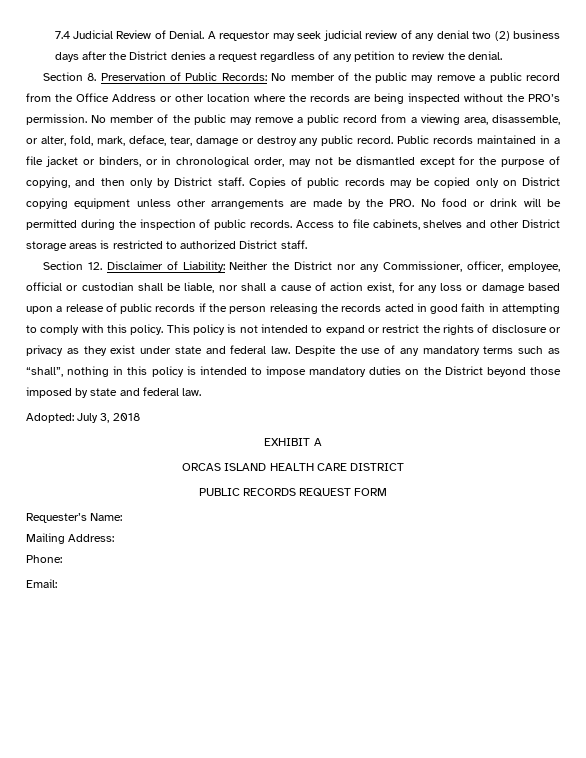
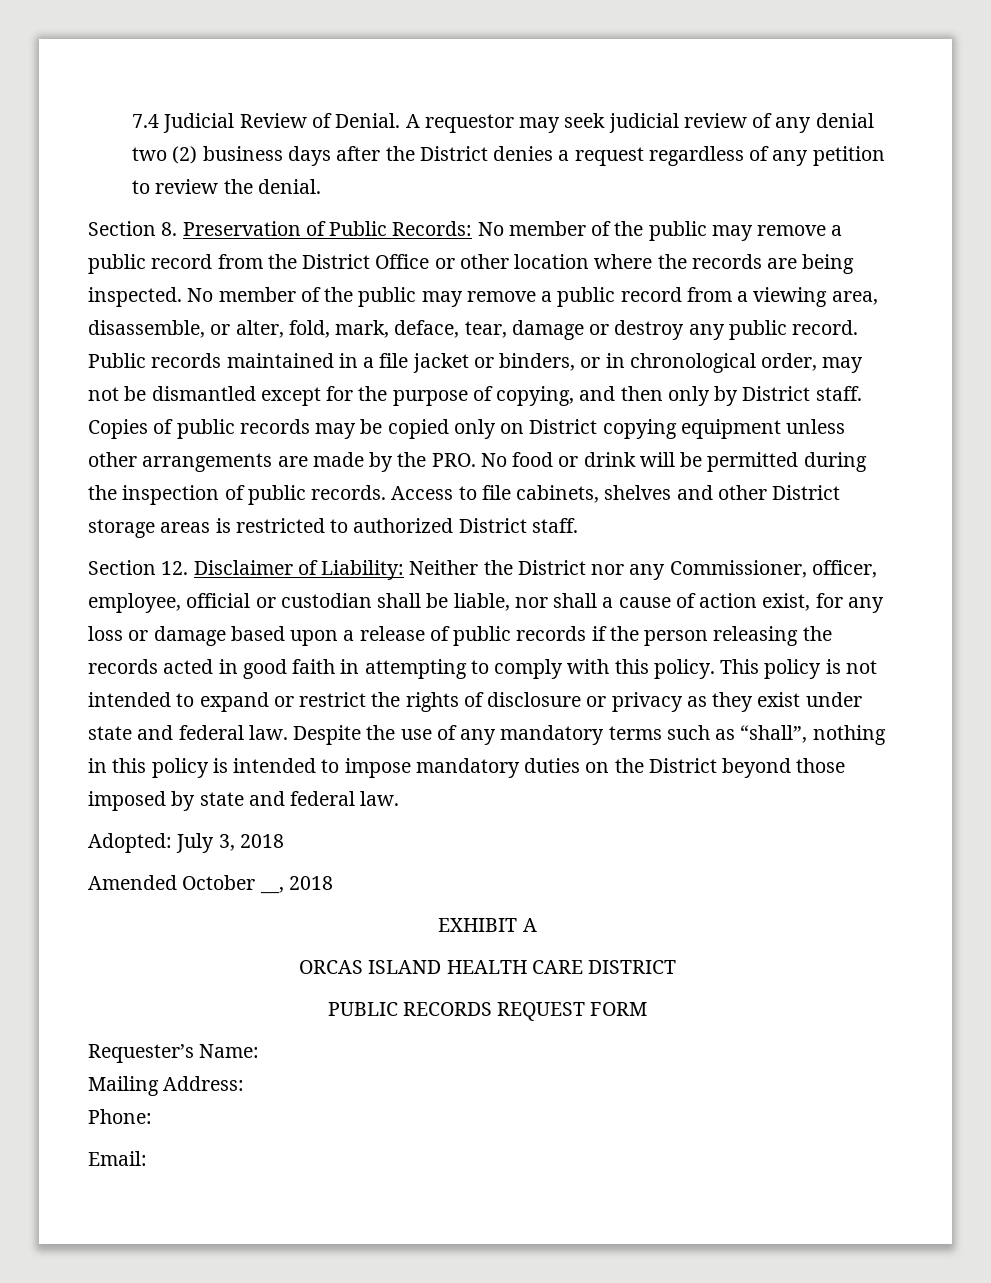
[76,93,156,102] Office Address -> [302,254,430,269] District Office
[408,93,560,104] [26,114,87,125] inspected without the PRO’s permission. -> [88,287,182,307] inspected.
(140, 417) none -> [88,875,333,894] // Amended October __, 2018

